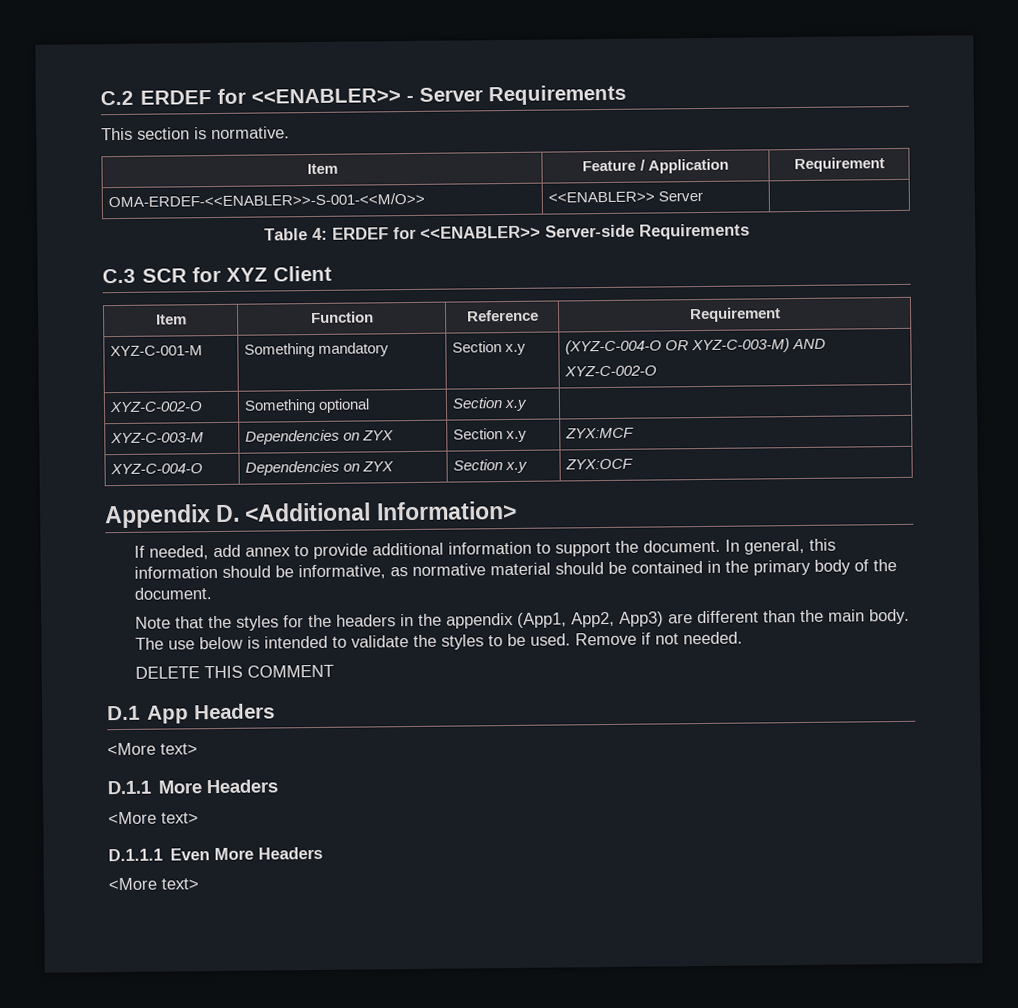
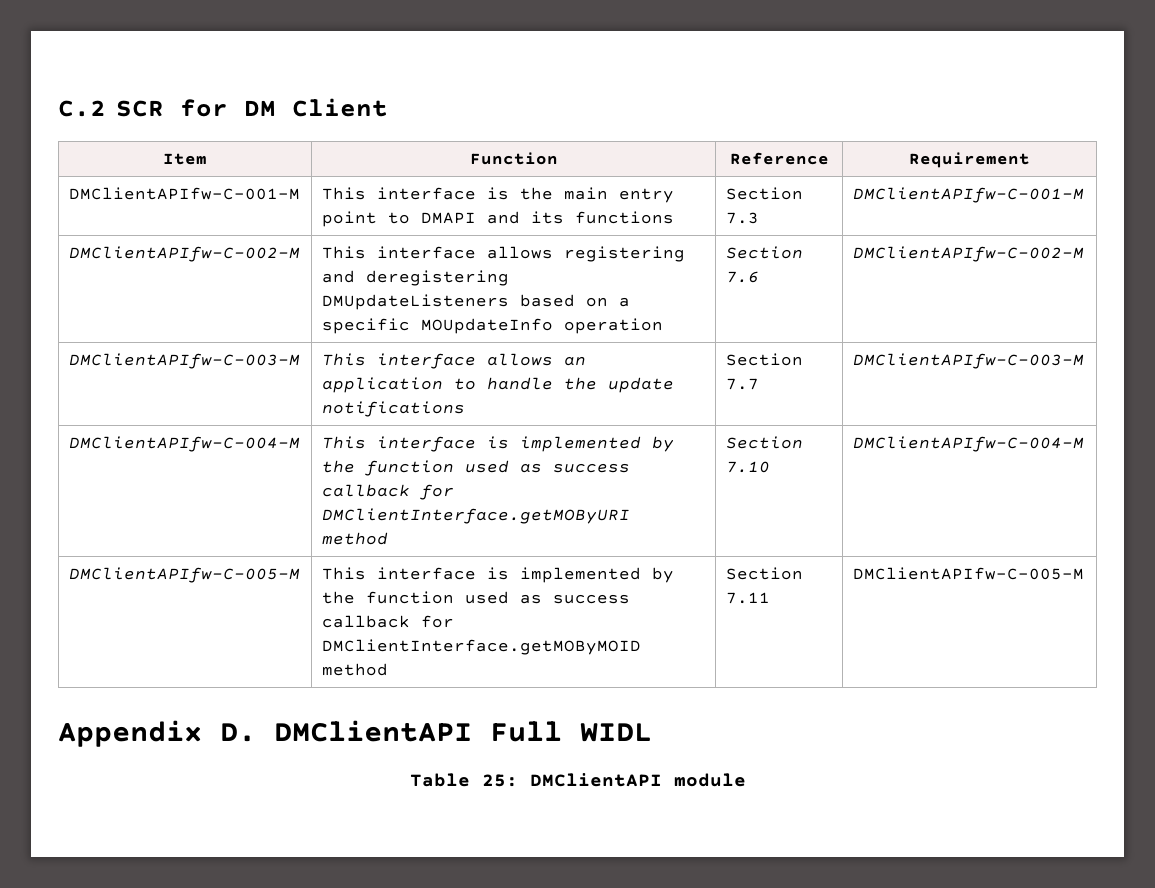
[140,84,627,106] [101,126,290,141] [306,163,338,175] [582,158,729,174] [793,157,885,173] [107,192,425,208] [547,190,703,203] [263,223,750,241] [102,268,135,284] ERDEF for <<ENABLER>> - Server Requirements // This section is normative. // Item | Feature / Application | Requirement // OMA-ERDEF-<<ENABLER>>-S-001-<<M/O>> | <<ENABLER>> Server | // Table 4: ERDEF for <<ENABLER>> Server-side Requirements // C.3 -> (106, 108) none
[226,267,269,282] XYZ -> [243,100,276,116] DM
[109,345,203,357] [243,342,389,358] [451,341,526,356] [564,338,827,355] [563,365,657,377] [108,401,203,413] [243,398,370,414] [451,397,528,412] [109,432,204,444] [244,429,394,445] [452,428,527,443] [564,427,634,439] [109,463,203,475] [244,460,394,476] [452,459,528,474] [564,458,633,470] [104,500,517,529] [133,538,836,560] [133,559,897,580] [133,587,212,600] [134,608,910,631] [134,631,743,650] [134,664,334,679] [107,703,276,724] [107,742,198,756] [107,779,279,795] [108,811,199,825] [108,846,324,862] [108,877,199,891] XYZ-C-001-M | Something mandatory | Section x.y | (XYZ-C-004-O OR XYZ-C-003-M) AND // XYZ-C-002-O // XYZ-C-002-O | Something optional | Section x.y | // XYZ-C-003-M | Dependencies on ZYX | Section x.y | ZYX:MCF // XYZ-C-004-O | Dependencies on ZYX | Section x.y | ZYX:OCF // Appendix D. <Additional Information> // If needed, add annex to provide additional information to support the document. In general, this information should be informative, as normative material should be contained in the primary body of the document. // Note that the styles for the headers in the appendix (App1, App2, App3) are different than the main body. The use below is intended to validate the styles to be used. Remove if not needed. // DELETE THIS COMMENT // D.1 App Headers // <More text> // D.1.1 More Headers // <More text> // D.1.1.1 Even More Headers // <More text> -> [68,187,300,200] [321,187,674,203] [321,211,674,227] [725,187,803,200] [725,212,759,224] [852,187,1084,203] [68,246,300,262] [321,246,685,262] [321,270,509,286] [321,294,630,310] [321,318,663,334] [725,246,803,259] [725,271,759,283] [852,246,1084,262] [68,353,300,369] [321,353,586,369] [321,377,674,393] [321,401,465,417] [725,353,803,366] [725,378,759,390] [852,353,1084,369] [68,436,300,452] [321,436,674,452] [321,460,630,476] [321,484,454,500] [321,508,630,524] [321,532,388,545] [725,436,803,449] [725,461,770,473] [852,436,1084,452] [68,567,300,583] [321,567,674,583] [321,591,630,604] [321,615,454,628] [321,639,641,655] [321,663,388,676] [725,567,803,580] [725,592,770,604] [852,567,1084,580] [58,720,652,747] [409,773,746,787] DMClientAPIfw-C-001-M | This interface is the main entry point to DMAPI and its functions | Section 7.3 | DMClientAPIfw-C-001-M // DMClientAPIfw-C-002-M | This interface allows registering and deregistering DMUpdateListeners based on a specific MOUpdateInfo operation | Section 7.6 | DMClientAPIfw-C-002-M // DMClientAPIfw-C-003-M | This interface allows an application to handle the update notifications | Section 7.7 | DMClientAPIfw-C-003-M // DMClientAPIfw-C-004-M | This interface is implemented by the function used as success callback for DMClientInterface.getMOByURI method | Section 7.10 | DMClientAPIfw-C-004-M // DMClientAPIfw-C-005-M | This interface is implemented by the function used as success callback for DMClientInterface.getMOByMOID method | Section 7.11 | DMClientAPIfw-C-005-M // Appendix D. DMClientAPI Full WIDL // Table 25: DMClientAPI module

